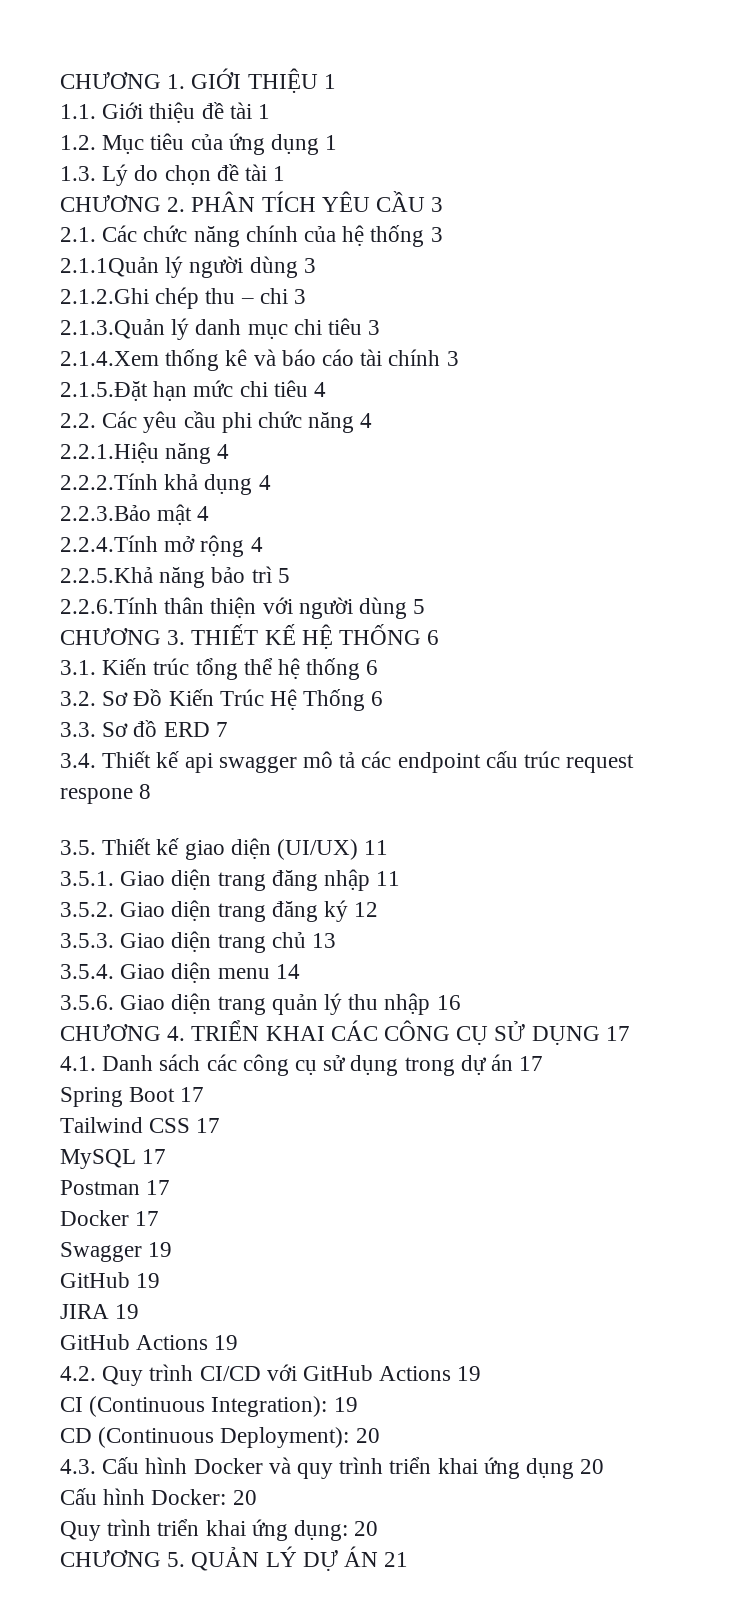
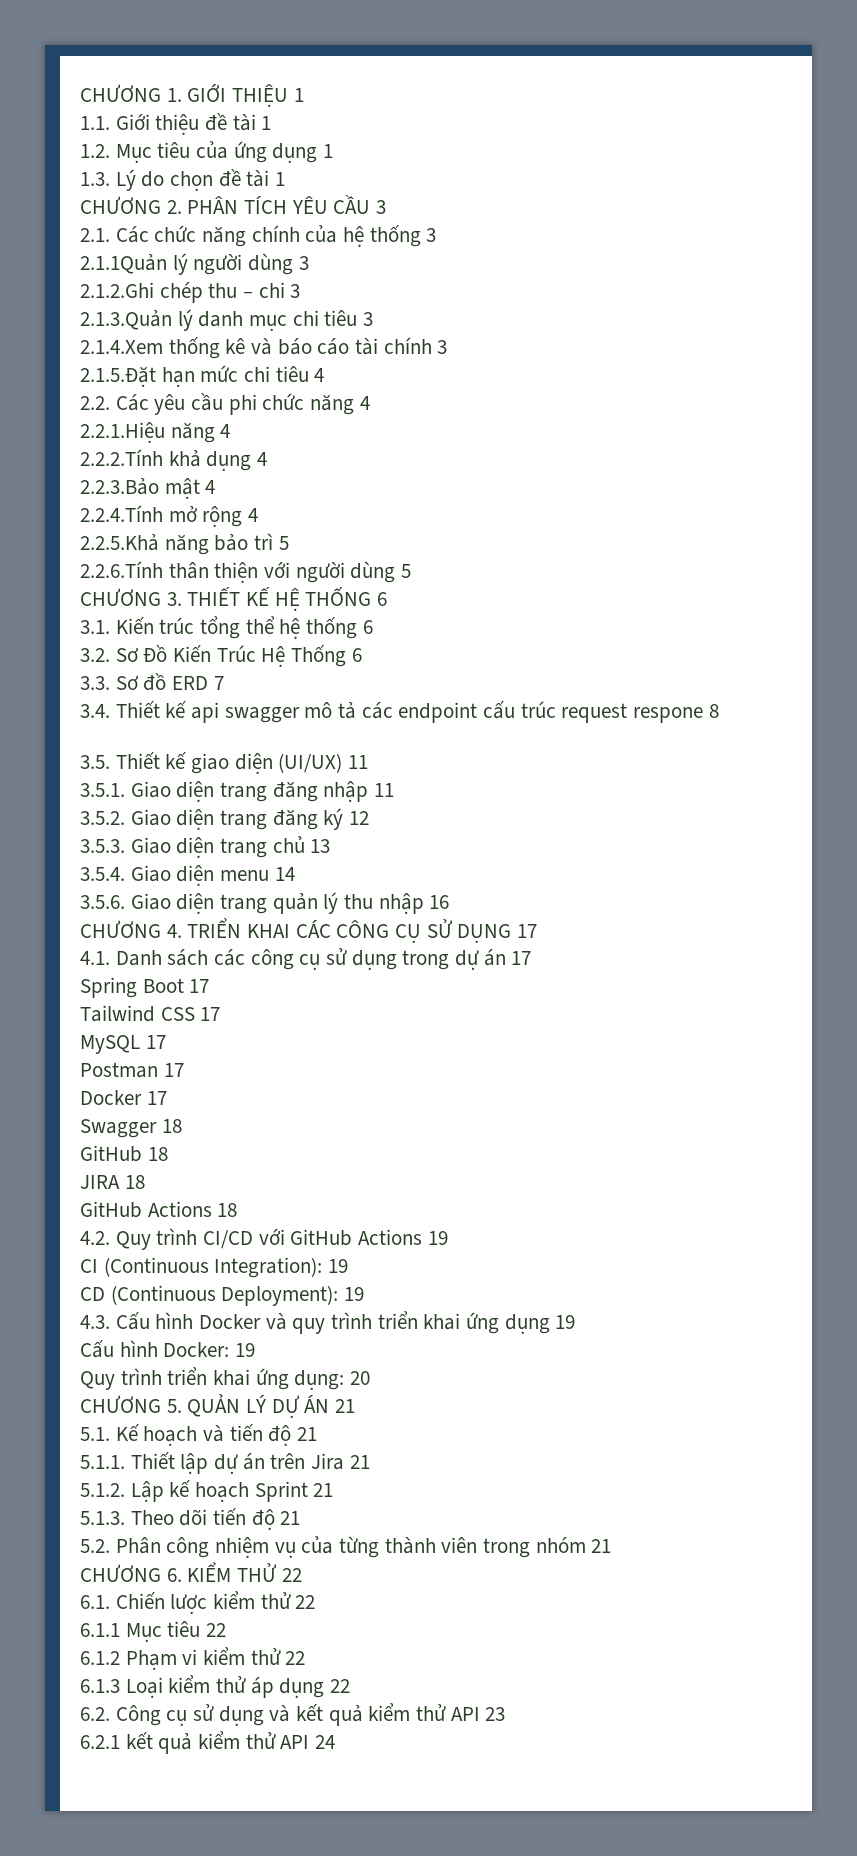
[148,1242,173,1257] [60,1272,161,1288] 19 // GitHub 19 -> [161,1119,182,1133] [80,1145,168,1162] 18 // GitHub 18
[115,1304,140,1319] [60,1334,239,1350] 19 // GitHub Actions 19 -> [124,1175,145,1189] [80,1201,238,1218] 18 // GitHub Actions 18
[355,1428,380,1443] 20 -> [344,1287,365,1301] 19
[580,1459,605,1474] 20 -> [555,1315,576,1329] 19
[232,1490,257,1505] 20 -> [235,1343,256,1357] 19
(409, 1559) none -> [80,1424,318,1446] [80,1452,370,1474] [80,1480,334,1502] [80,1508,301,1530] [80,1536,612,1558] [80,1562,302,1582] [80,1591,316,1614] [80,1621,227,1642] [80,1647,306,1670] [80,1675,351,1698] [80,1703,506,1726] [80,1731,336,1754] // 5.1. Kế hoạch và tiến độ 21 // 5.1.1. Thiết lập dự án trên Jira 21 // 5.1.2. Lập kế hoạch Sprint 21 // 5.1.3. Theo dõi tiến độ 21 // 5.2. Phân công nhiệm vụ của từng thành viên trong nhóm 21 // CHƯƠNG 6. KIỂM THỬ 22 // 6.1. Chiến lược kiểm thử 22 // 6.1.1 Mục tiêu 22 // 6.1.2 Phạm vi kiểm thử 22 // 6.1.3 Loại kiểm thử áp dụng 22 // 6.2. Công cụ sử dụng và kết quả kiểm thử API 23 // 6.2.1 kết quả kiểm thử API 24

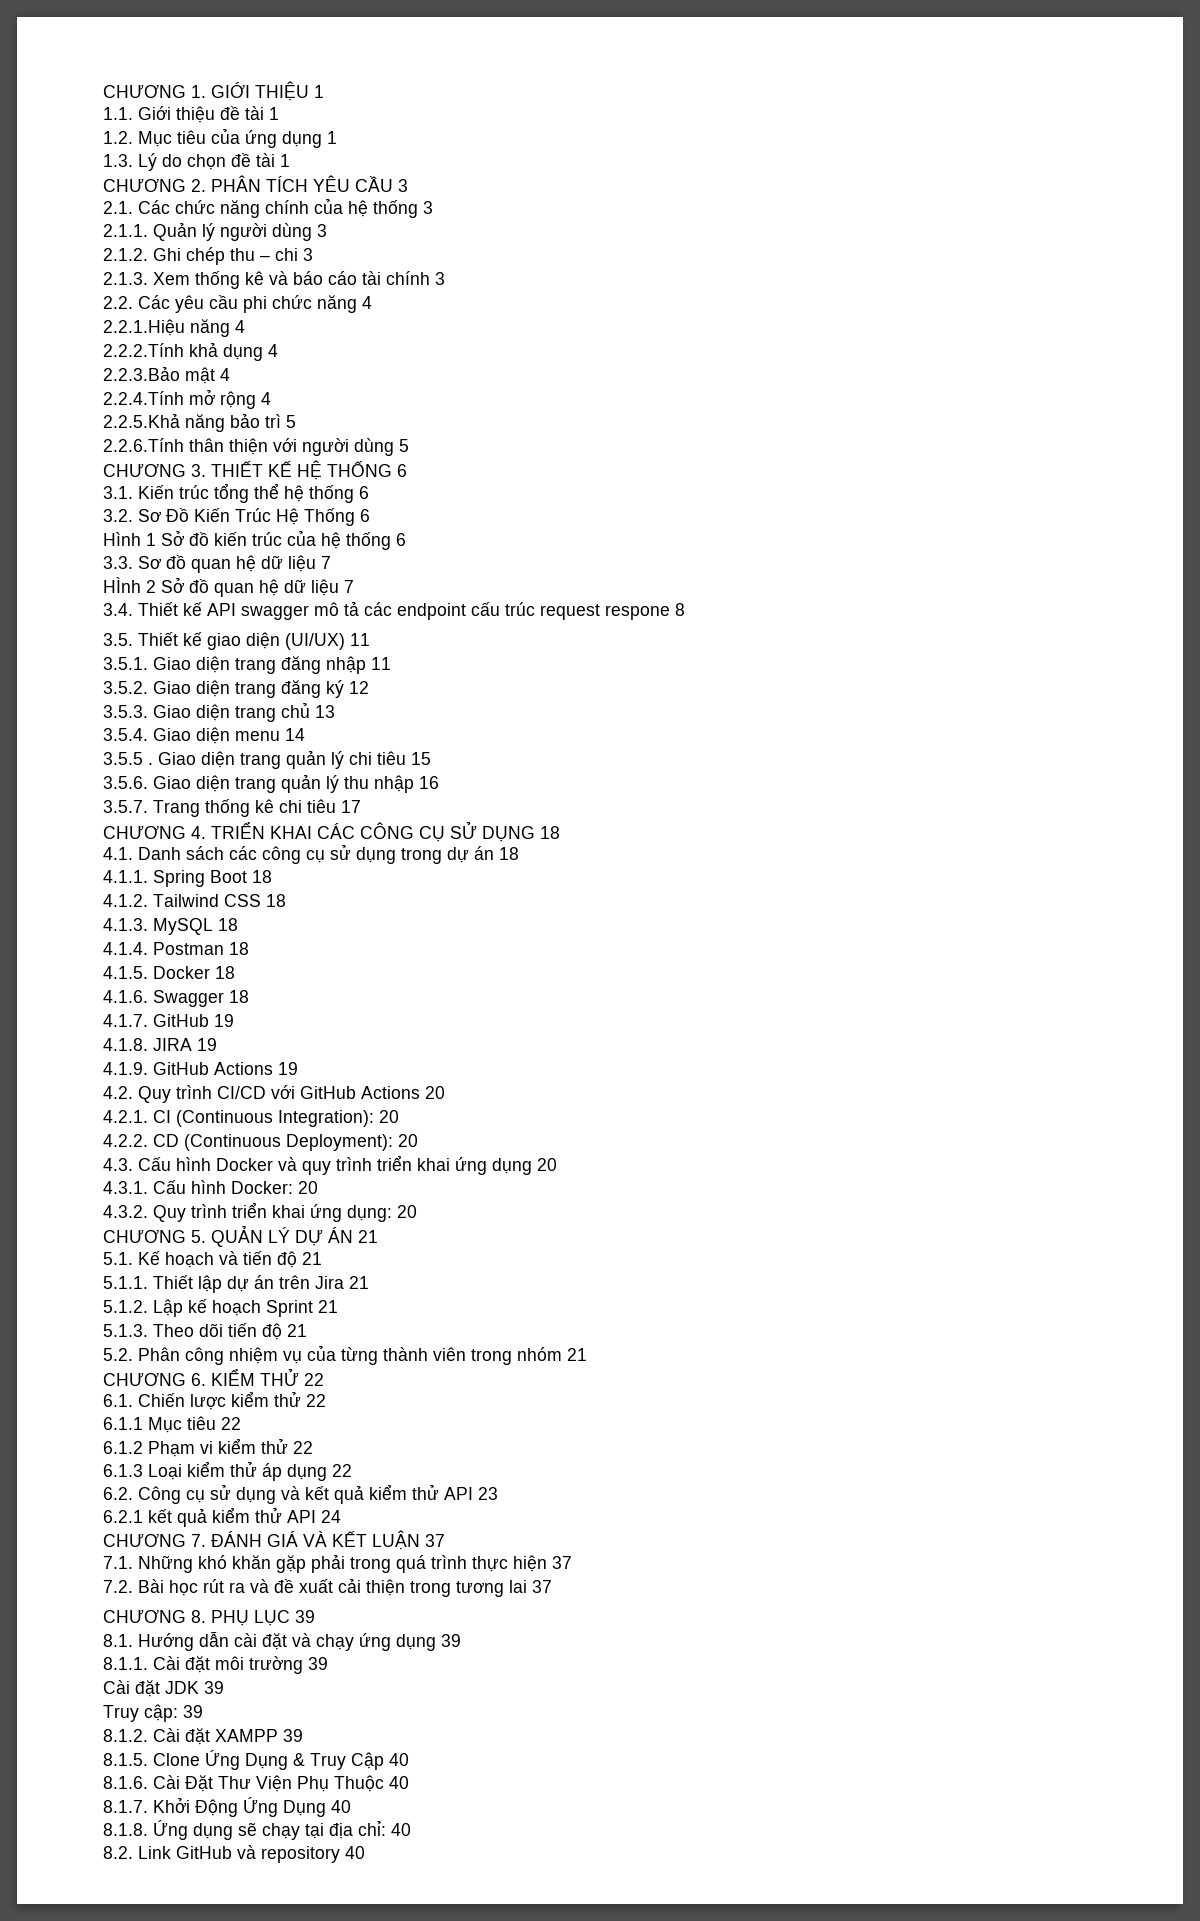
[80,253,167,274] 2.1.1Quản -> [103,222,197,241] 2.1.1. Quản
[80,282,154,298] 2.1.2.Ghi -> [103,248,181,261] 2.1.2. Ghi
[80,309,374,331] [80,340,163,354] 2.1.3.Quản lý danh mục chi tiêu 3 // 2.1.4.Xem -> [103,272,190,285] 2.1.3. Xem
[80,365,325,387] // 2.1.5.Đặt hạn mức chi tiêu 4 -> (445, 278) none
[80,673,209,690] 3.3. Sơ đồ ERD -> [103,530,406,550] [103,555,331,573] [103,577,339,597] Hình 1 Sở đồ kiến trúc của hệ thống 6 // 3.3. Sơ đồ quan hệ dữ liệu 7 // HÌnh 2 Sở đồ quan hệ dữ liệu
[191,702,220,723] api -> [207,603,236,616] API
(295, 874) none -> [103,750,431,769] // 3.5.5 . Giao diện trang quản lý chi tiêu 15
(450, 902) none -> [103,799,361,817] // 3.5.7. Trang thống kê chi tiêu 17
[517,924,538,938] 17 -> [540,826,560,839] 18
[511,951,532,965] [80,977,210,998] [80,1005,221,1022] [80,1035,166,1054] [80,1062,184,1078] [80,1090,167,1105] [80,1119,182,1138] [80,1145,168,1162] [80,1175,145,1189] [80,1201,238,1218] 17 // Spring Boot 17 // Tailwind CSS 17 // MySQL 17 // Postman 17 // Docker 17 // Swagger 18 // GitHub 18 // JIRA 18 // GitHub Actions 18 -> [499,847,519,860] [103,870,272,887] [103,894,286,907] [103,918,238,935] [103,942,249,955] [103,966,235,979] [103,990,249,1007] [103,1014,234,1027] [103,1038,217,1051] [103,1062,298,1075] 18 // 4.1.1. Spring Boot 18 // 4.1.2. Tailwind CSS 18 // 4.1.3. MySQL 18 // 4.1.4. Postman 18 // 4.1.5. Docker 18 // 4.1.6. Swagger 18 // 4.1.7. GitHub 19 // 4.1.8. JIRA 19 // 4.1.9. GitHub Actions 19
[427,1231,448,1245] 19 // -> [425,1086,445,1099] [103,1110,148,1123] 20 // 4.2.1.
[328,1259,349,1273] 19 // -> [379,1110,399,1123] [103,1134,148,1147] 20 // 4.2.2.
[344,1287,365,1301] 19 -> [398,1134,418,1147] 20
[555,1315,576,1329] 19 // -> [537,1158,557,1171] [103,1181,148,1194] 20 // 4.3.1.
[235,1343,256,1357] 19 // -> [298,1181,318,1194] [103,1205,148,1218] 20 // 4.3.2.
(336, 1742) none -> [103,1530,445,1550] [103,1554,572,1573] [103,1578,552,1597] [103,1610,315,1626] [103,1631,461,1651] [103,1656,328,1674] [103,1680,224,1697] [103,1704,203,1722] [103,1728,303,1745] [103,1750,409,1770] [103,1775,409,1792] [103,1797,351,1817] [103,1820,411,1840] [103,1845,365,1863] // CHƯƠNG 7. ĐÁNH GIÁ VÀ KẾT LUẬN 37 // 7.1. Những khó khăn gặp phải trong quá trình thực hiện 37 // 7.2. Bài học rút ra và đề xuất cải thiện trong tương lai 37 // CHƯƠNG 8. PHỤ LỤC 39 // 8.1. Hướng dẫn cài đặt và chạy ứng dụng 39 // 8.1.1. Cài đặt môi trường 39 // Cài đặt JDK 39 // Truy cập: 39 // 8.1.2. Cài đặt XAMPP 39 // 8.1.5. Clone Ứng Dụng & Truy Cập 40 // 8.1.6. Cài Đặt Thư Viện Phụ Thuộc 40 // 8.1.7. Khởi Động Ứng Dụng 40 // 8.1.8. Ứng dụng sẽ chạy tại địa chỉ: 40 // 8.2. Link GitHub và repository 40

